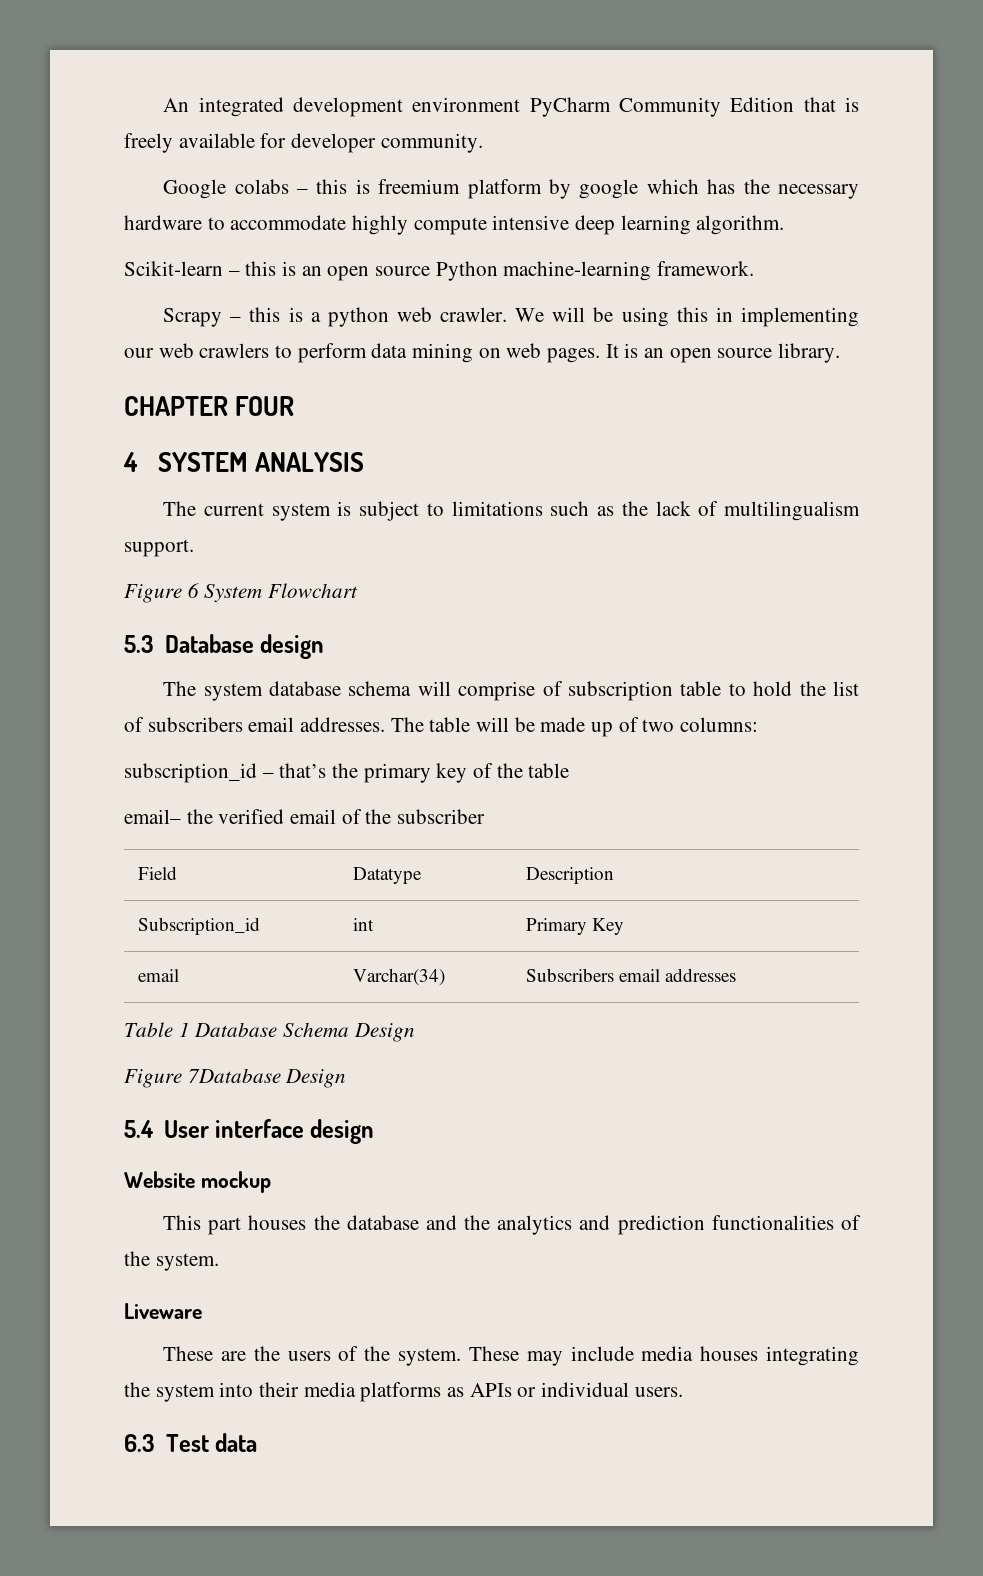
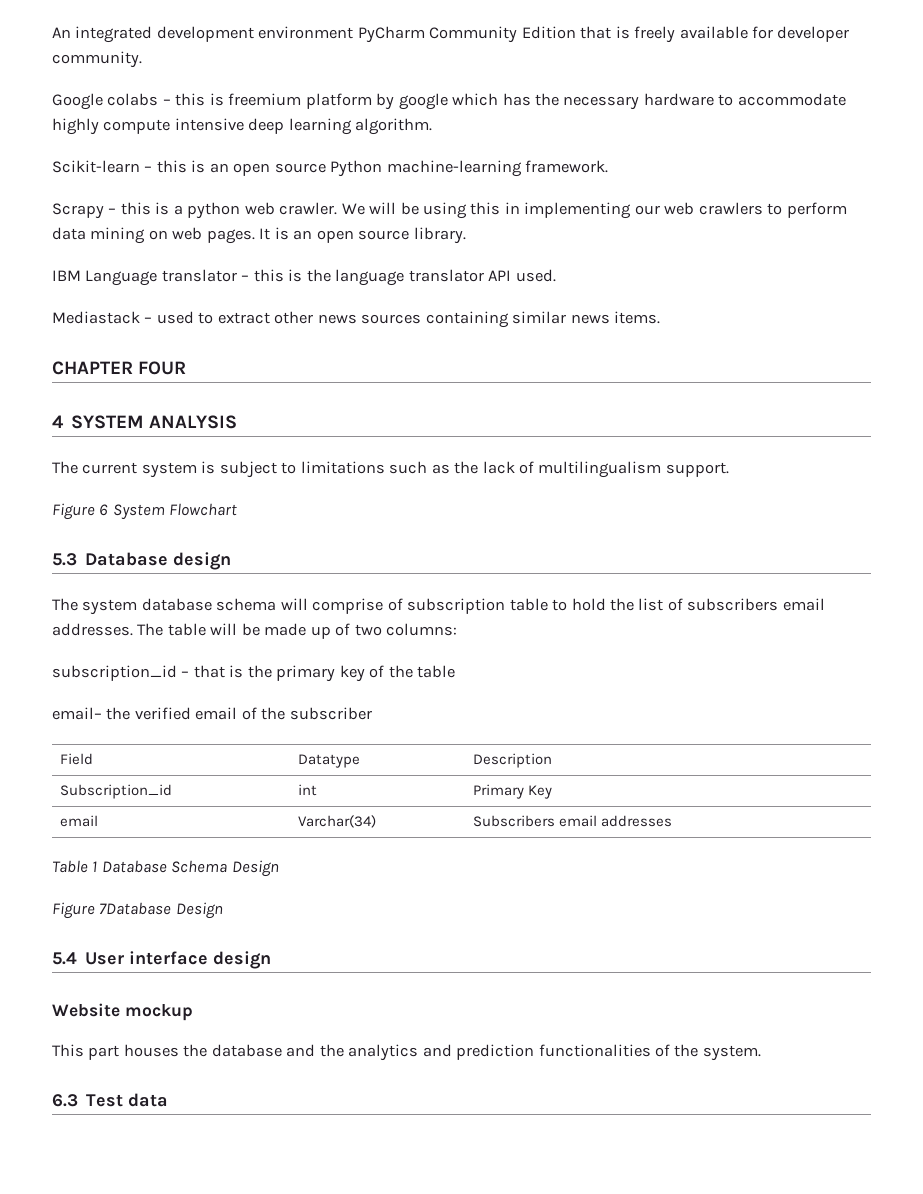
(841, 353) none -> [52,269,556,286] [52,311,661,328] // IBM Language translator – this is the language translator API used. // Mediastack – used to extract other news sources containing similar news items.
[279,763,327,778] that’s -> [193,665,244,678] that is
[124,1303,202,1319] [163,1346,859,1366] [124,1382,683,1402] // Liveware // These are the users of the system. These may include media houses integrating the system into their media platforms as APIs or individual users. -> (761, 1053) none

